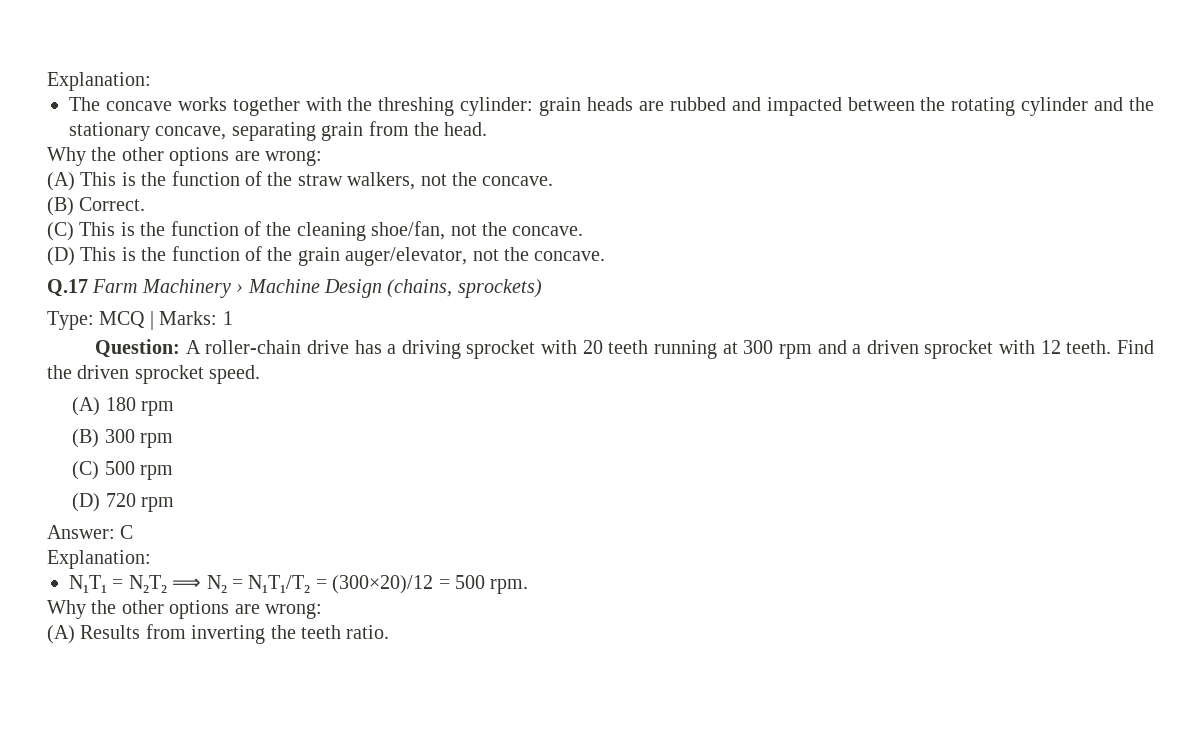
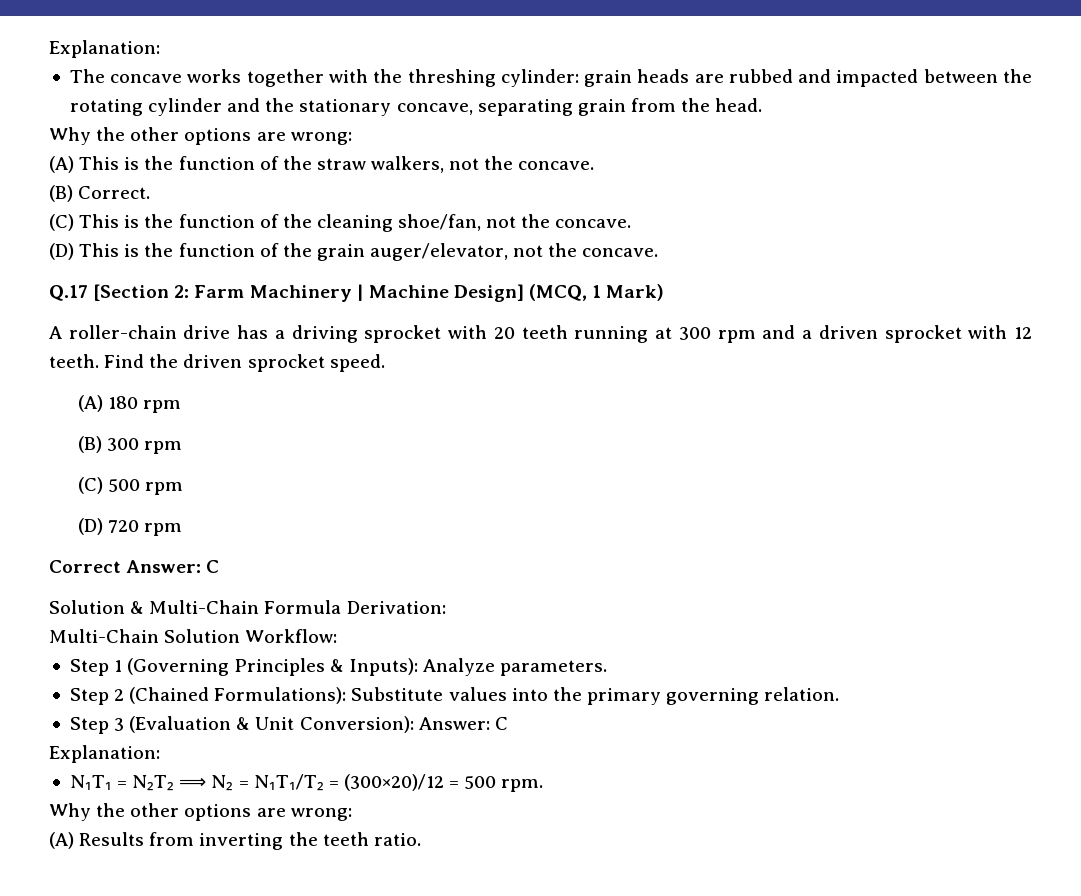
[92,279,542,298] [47,311,233,330] [94,339,180,358] Farm Machinery › Machine Design (chains, sprockets) // Type: MCQ | Marks: 1 // Question: -> [93,284,665,302] [Section 2: Farm Machinery | Machine Design] (MCQ, 1 Mark) //
(175, 504) none -> [49,560,220,573] [49,600,446,614] [49,629,338,643] [69,658,607,676] [69,687,840,705] [69,716,414,734] Correct Answer: C // Solution & Multi-Chain Formula Derivation: // Multi-Chain Solution Workflow: // Step 1 (Governing Principles & Inputs): Analyze parameters. // Step 2 (Chained Formulations): Substitute values into the primary governing relation. // Step 3 (Evaluation & Unit Conversion):

